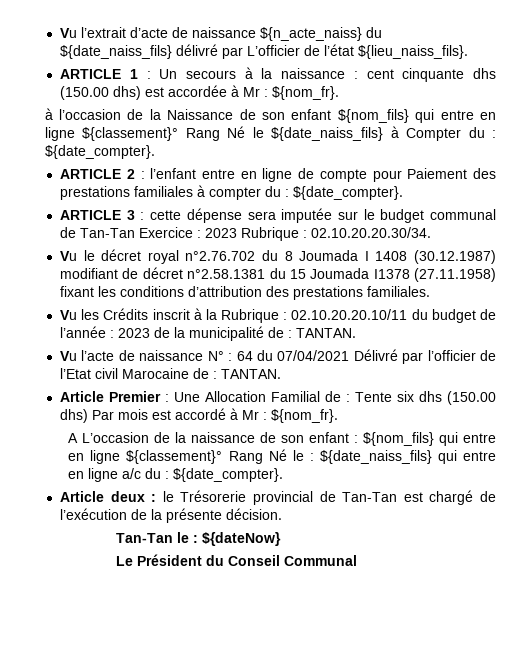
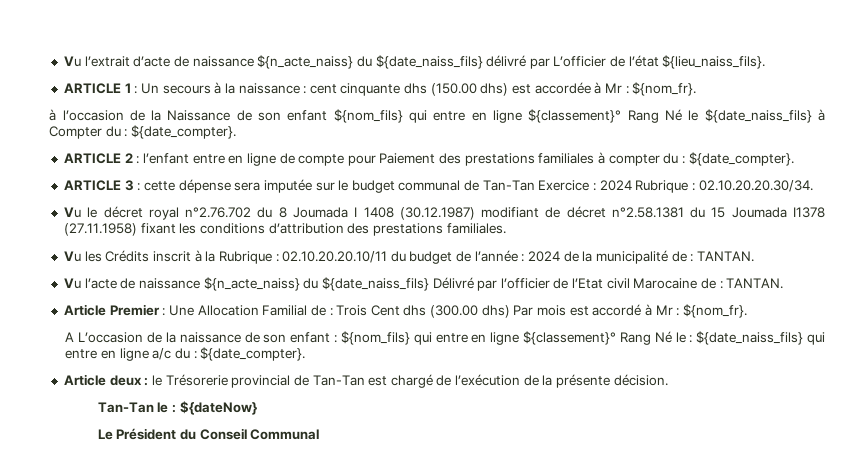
[205,228,238,238] 2023 -> [599,180,632,191] 2024
[118,328,151,338] 2023 -> [528,251,561,262] 2024
[207,350,350,361] N° : 64 du 07/04/2021 -> [203,277,429,291] ${n_acte_naiss} du ${date_naiss_fils}
[355,391,496,405] Tente six dhs (150.00 -> [336,305,479,318] Trois Cent dhs (300.00

